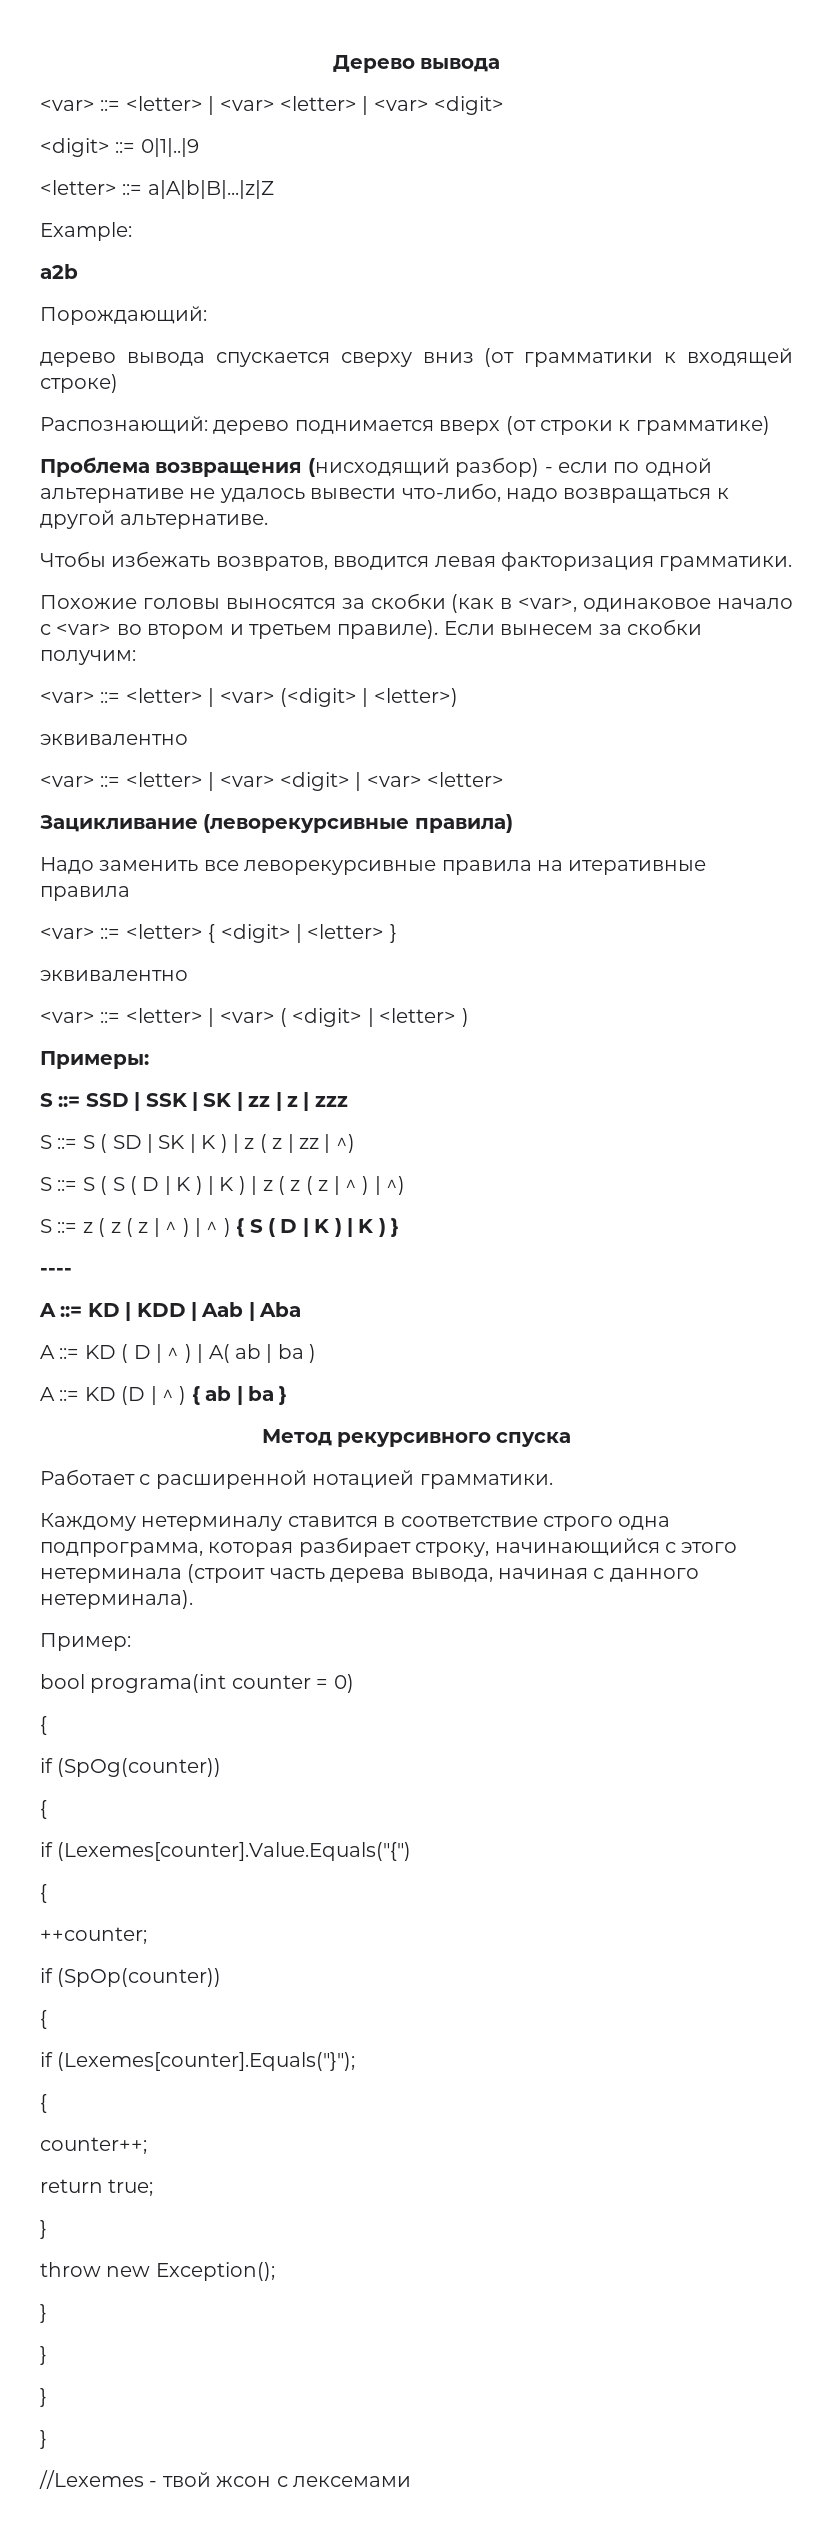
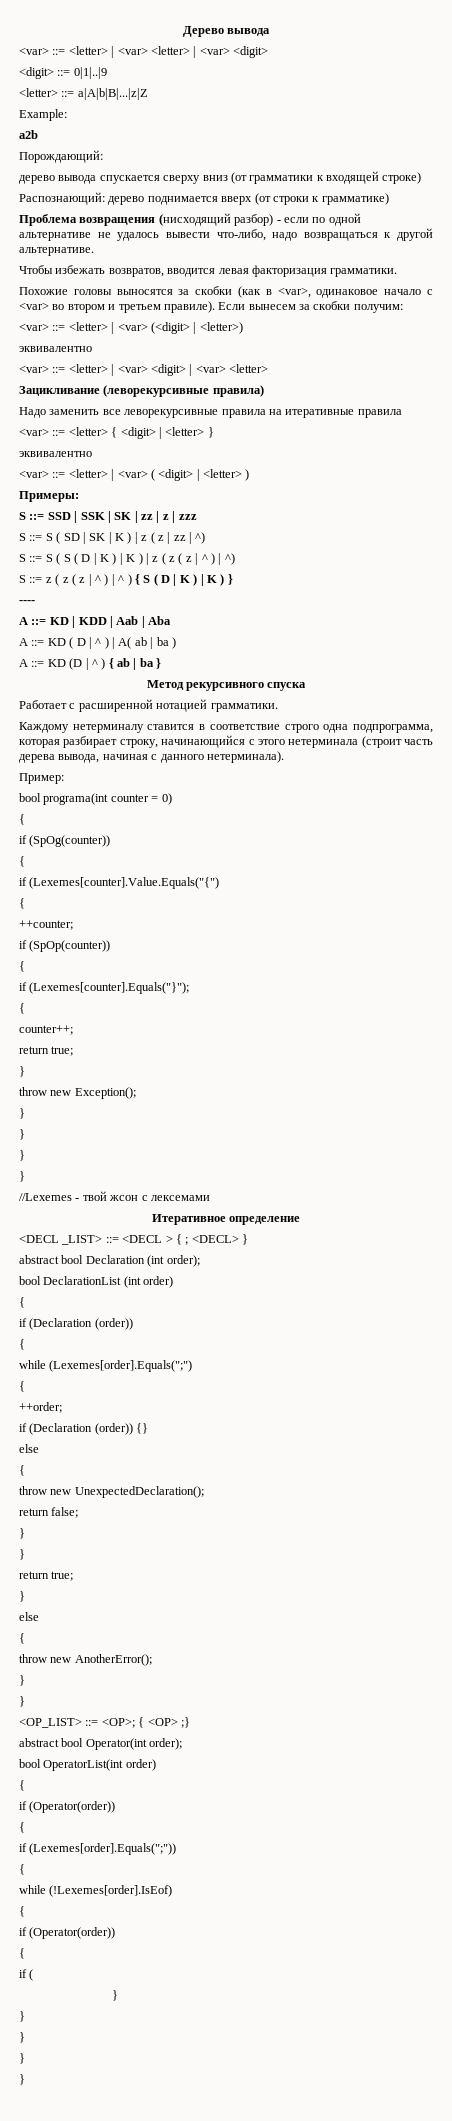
(411, 2481) none -> [151,1214,301,1225] [19,1234,248,1245] [19,1255,200,1267] [19,1276,174,1288] [19,1297,25,1308] [19,1318,133,1330] [19,1339,25,1350] [19,1360,193,1372] [19,1381,25,1392] [19,1402,62,1413] [19,1423,149,1435] [19,1444,39,1453] [19,1465,25,1476] [19,1486,204,1498] [19,1507,79,1518] [19,1528,25,1539] [19,1549,25,1560] [19,1571,74,1581] [19,1591,25,1602] [19,1612,39,1621] [19,1633,25,1644] [19,1654,152,1666] [19,1675,25,1686] [19,1696,25,1707] [19,1717,190,1728] [19,1738,183,1750] [19,1759,156,1771] [19,1780,25,1791] [19,1801,116,1813] [19,1822,25,1833] [19,1843,177,1855] [19,1864,25,1875] [19,1885,173,1897] [19,1906,25,1917] [19,1927,116,1939] [19,1948,25,1959] [19,1969,34,1981] [111,1990,118,2001] [19,2011,25,2022] [19,2032,25,2043] [19,2053,25,2064] [19,2074,25,2085] // Итеративное определение // <DECL _LIST> ::= <DECL > { ; <DECL> } // abstract bool Declaration (int order); // bool DeclarationList (int order) // { // if (Declaration (order)) // { // while (Lexemes[order].Equals(";") // { // ++order; // if (Declaration (order)) {} // else // { // throw new UnexpectedDeclaration(); // return false; // } // } // return true; // } // else // { // throw new AnotherError(); // } // } // <OP_LIST> ::= <OP>; { <OP> ;} // abstract bool Operator(int order); // bool OperatorList(int order) // { // if (Operator(order)) // { // if (Lexemes[order].Equals(";")) // { // while (!Lexemes[order].IsEof) // { // if (Operator(order)) // { // if ( // } // } // } // } // }

